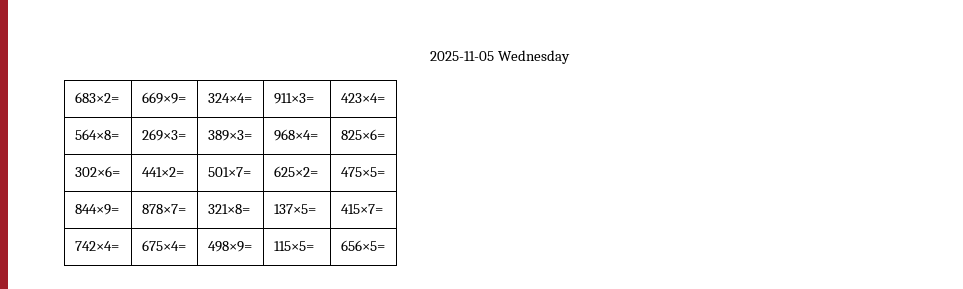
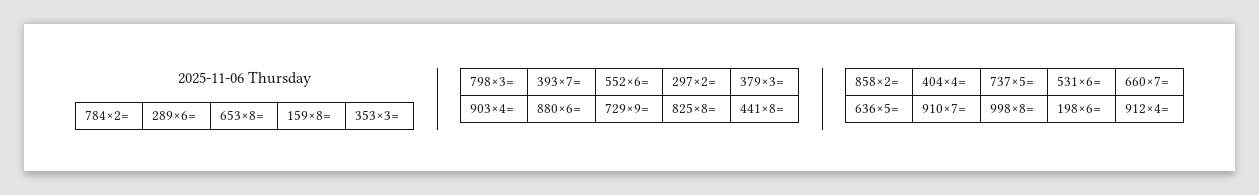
[430,50,570,64] [74,92,119,103] [141,92,186,104] [207,93,252,103] [273,93,314,104] [340,93,385,103] [74,129,119,140] [141,129,186,141] [207,130,252,141] [273,129,318,141] [340,129,385,140] [74,166,120,177] [141,167,184,177] [207,167,251,177] [273,166,318,177] [340,167,385,177] [74,204,119,215] [141,204,186,214] [207,204,250,214] [273,204,316,214] [340,204,383,214] [74,241,119,251] [141,240,186,251] [207,241,252,252] [273,241,314,251] [340,240,385,251] 2025-11-05 Wednesday // 683×2= | 669×9= | 324×4= | 911×3= | 423×4= // 564×8= | 269×3= | 389×3= | 968×4= | 825×6= // 302×6= | 441×2= | 501×7= | 625×2= | 475×5= // 844×9= | 878×7= | 321×8= | 137×5= | 415×7= // 742×4= | 675×4= | 498×9= | 115×5= | 656×5= -> [177,71,313,87] [84,110,129,121] [151,111,196,121] [219,110,264,120] [286,110,331,120] [354,110,399,120] [469,76,514,86] [536,76,581,86] [604,76,649,87] [671,76,716,87] [739,76,784,86] [469,104,514,113] [536,104,581,113] [604,103,649,114] [671,103,716,114] [739,104,784,113] [854,76,899,87] [921,77,966,86] [989,76,1034,86] [1056,76,1101,86] [1124,76,1169,86] [854,103,899,113] [921,103,966,113] [989,104,1034,113] [1056,104,1101,113] [1124,104,1169,114] 2025-11-06 Thursday // 784×2= | 289×6= | 653×8= | 159×8= | 353×3= // 798×3= | 393×7= | 552×6= | 297×2= | 379×3= // 903×4= | 880×6= | 729×9= | 825×8= | 441×8= // 858×2= | 404×4= | 737×5= | 531×6= | 660×7= // 636×5= | 910×7= | 998×8= | 198×6= | 912×4=

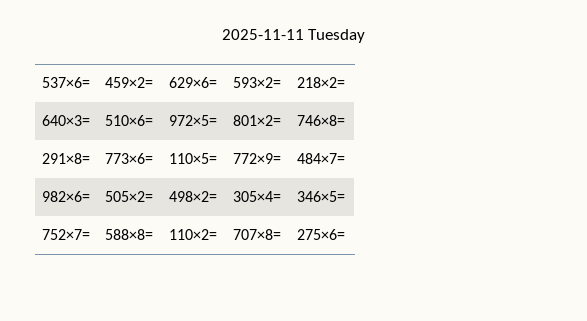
[177,71,313,87] [84,110,129,121] [151,111,196,121] [219,110,264,120] [286,110,331,120] [354,110,399,120] [469,76,514,86] [536,76,581,86] [604,76,649,87] [671,76,716,87] [739,76,784,86] [469,104,514,113] [536,104,581,113] [604,103,649,114] [671,103,716,114] [739,104,784,113] [854,76,899,87] [921,77,966,86] [989,76,1034,86] [1056,76,1101,86] [1124,76,1169,86] [854,103,899,113] [921,103,966,113] [989,104,1034,113] [1056,104,1101,113] [1124,104,1169,114] 2025-11-06 Thursday // 784×2= | 289×6= | 653×8= | 159×8= | 353×3= // 798×3= | 393×7= | 552×6= | 297×2= | 379×3= // 903×4= | 880×6= | 729×9= | 825×8= | 441×8= // 858×2= | 404×4= | 737×5= | 531×6= | 660×7= // 636×5= | 910×7= | 998×8= | 198×6= | 912×4= -> [221,29,366,43] [42,77,91,88] [105,77,154,88] [169,77,218,88] [233,77,282,88] [297,77,346,88] [42,115,91,126] [105,115,154,126] [169,115,218,126] [233,115,282,126] [297,115,346,126] [42,153,91,164] [105,153,154,164] [169,153,218,164] [233,153,282,164] [297,153,346,164] [42,191,91,202] [105,191,154,202] [169,191,218,202] [233,191,282,202] [297,191,346,202] [42,229,91,240] [105,229,154,240] [169,229,218,240] [233,229,282,240] [297,229,346,240] 2025-11-11 Tuesday // 537×6= | 459×2= | 629×6= | 593×2= | 218×2= // 640×3= | 510×6= | 972×5= | 801×2= | 746×8= // 291×8= | 773×6= | 110×5= | 772×9= | 484×7= // 982×6= | 505×2= | 498×2= | 305×4= | 346×5= // 752×7= | 588×8= | 110×2= | 707×8= | 275×6=

